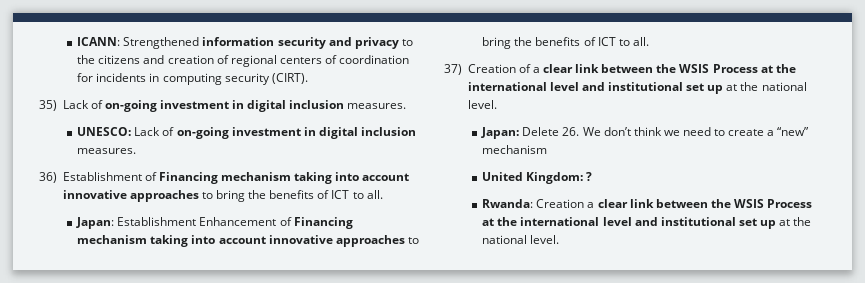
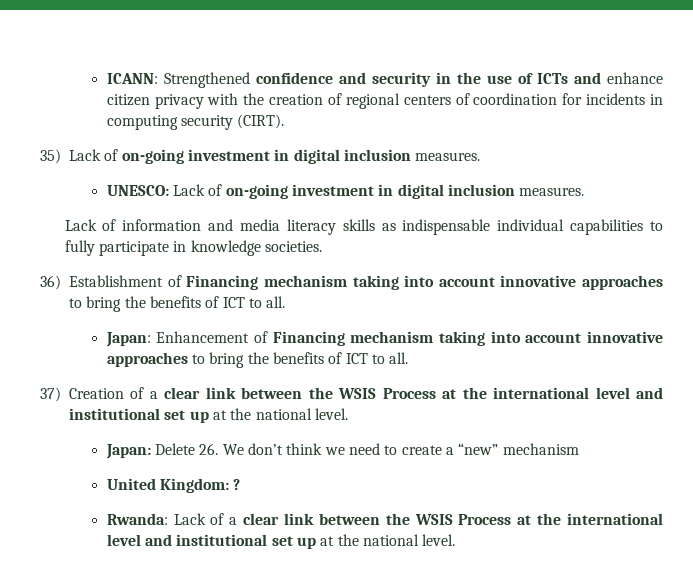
[202,37,413,49] [77,55,165,64] information security and privacy to the citizens and -> [255,72,663,87] [106,93,265,109] confidence and security in the use of ICTs and enhance citizen privacy with the
(137, 151) none -> [64,219,664,235] [64,240,322,256] // Lack of information and media literacy skills as indispensable individual capabilities to fully participate in knowledge societies.
[117,217,197,226] Establishment -> (151, 339) none
[536,199,585,208] Creation -> [173,513,225,525] Lack of

